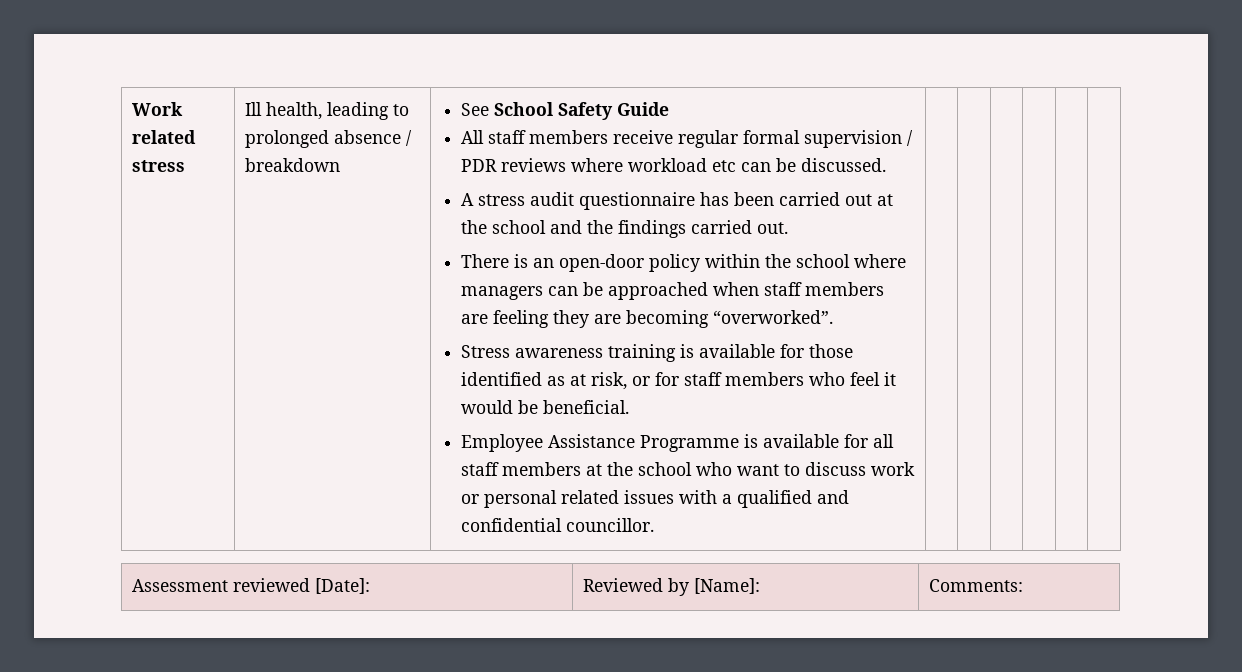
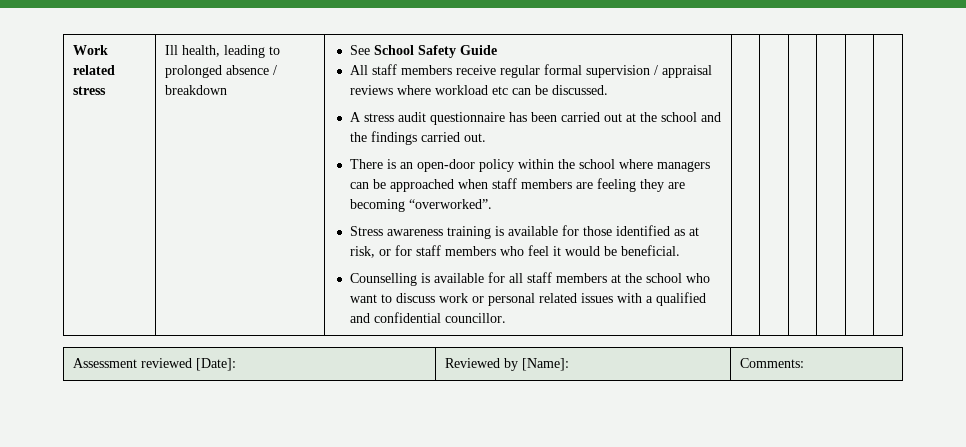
[460,159,497,172] PDR -> [661,65,712,78] appraisal
[460,434,739,452] Employee Assistance Programme -> [349,273,417,286] Counselling

